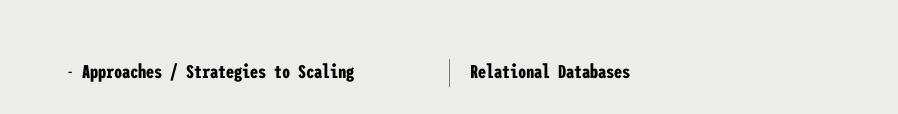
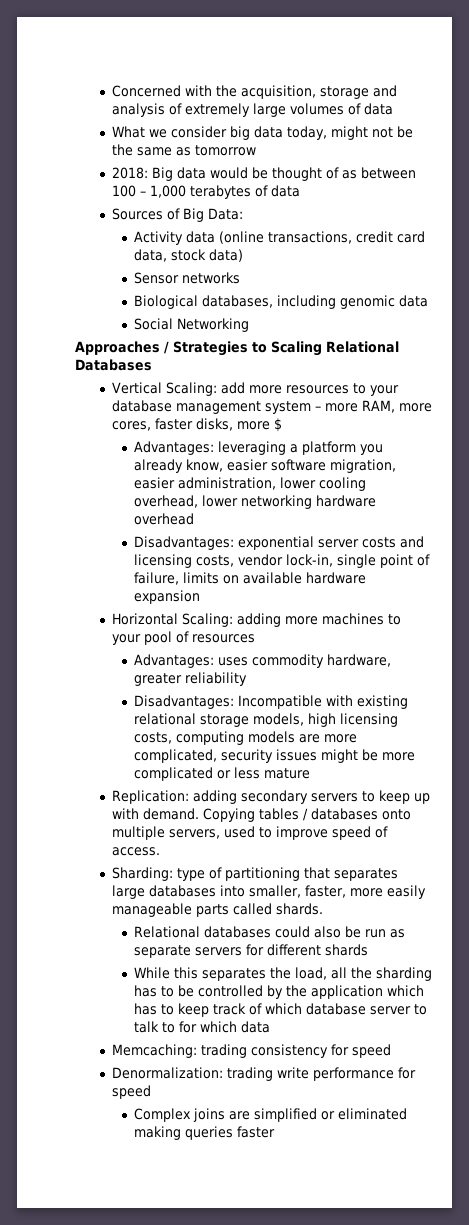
[66,71,74,78] - -> [112,85,398,99] [112,103,394,117] [112,126,414,140] [112,144,257,156] [112,167,417,181] [112,185,301,199] [112,208,244,222] [134,231,426,245] [134,249,244,262] [134,272,241,284] [134,295,429,309] [134,318,250,332] Concerned with the acquisition, storage and analysis of extremely large volumes of data // What we consider big data today, might not be the same as tomorrow // 2018: Big data would be thought of as between 100 – 1,000 terabytes of data // Sources of Big Data: // Activity data (online transactions, credit card data, stock data) // Sensor networks // Biological databases, including genomic data // Social Networking //
(630, 71) none -> [112,382,400,396] [112,400,433,414] [112,418,283,432] [134,441,384,455] [134,459,397,473] [134,477,367,491] [134,495,377,509] [134,513,195,525] [134,536,425,550] [134,554,431,568] [134,572,367,585] [134,590,201,604] [112,613,402,627] [112,631,256,645] [134,654,392,668] [134,672,248,686] [134,695,409,709] [134,713,399,727] [134,731,358,745] [134,749,416,763] [134,767,311,781] [112,790,431,804] [112,808,412,822] [112,826,389,840] [112,847,161,856] [112,867,399,881] [112,885,427,899] [112,903,324,917] [134,926,406,938] [134,944,369,958] [134,967,433,981] [134,985,425,999] [134,1003,428,1017] [134,1021,271,1033] [112,1044,392,1058] [112,1067,417,1081] [112,1085,152,1099] [134,1108,408,1122] [134,1126,276,1140] // Vertical Scaling: add more resources to your database management system – more RAM, more cores, faster disks, more $ // Advantages: leveraging a platform you already know, easier software migration, easier administration, lower cooling overhead, lower networking hardware overhead // Disadvantages: exponential server costs and licensing costs, vendor lock-in, single point of failure, limits on available hardware expansion // Horizontal Scaling: adding more machines to your pool of resources // Advantages: uses commodity hardware, greater reliability // Disadvantages: Incompatible with existing relational storage models, high licensing costs, computing models are more complicated, security issues might be more complicated or less mature // Replication: adding secondary servers to keep up with demand. Copying tables / databases onto multiple servers, used to improve speed of access. // Sharding: type of partitioning that separates large databases into smaller, faster, more easily manageable parts called shards. // Relational databases could also be run as separate servers for different shards // While this separates the load, all the sharding has to be controlled by the application which has to keep track of which database server to talk to for which data // Memcaching: trading consistency for speed // Denormalization: trading write performance for speed // Complex joins are simplified or eliminated making queries faster

